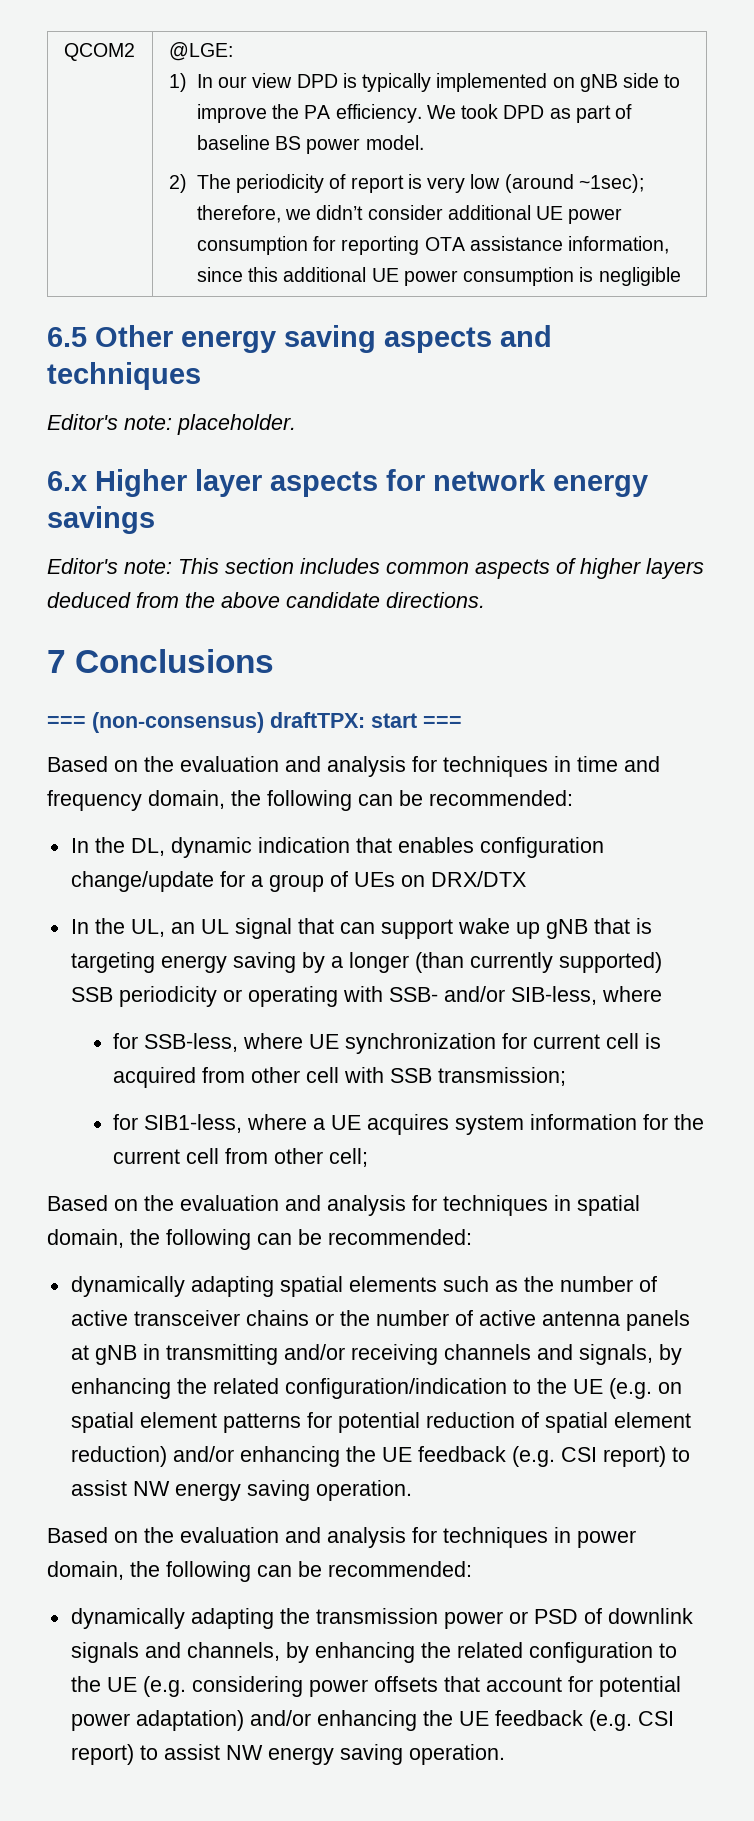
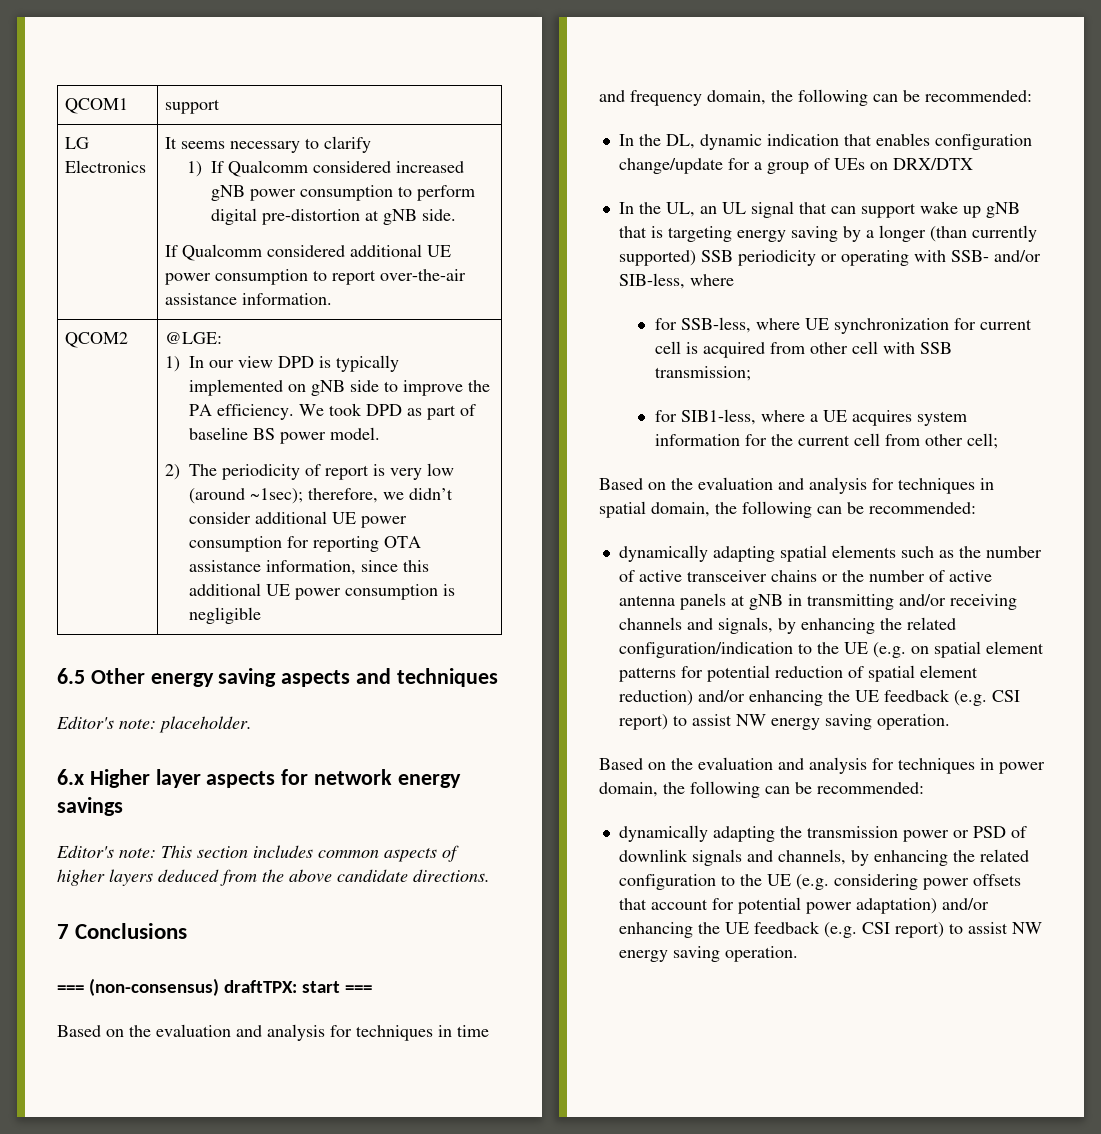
(63, 52) none -> [65,98,129,114] [165,99,221,114] [65,137,90,149] [65,160,147,173] [165,136,372,153] [186,160,464,177] [210,185,475,201] [210,208,456,225] [165,244,452,261] [165,269,467,285] [165,293,333,305] QCOM1 | support // LG Electronics | It seems necessary to clarify // 1) If Qualcomm considered increased gNB power consumption to perform digital pre-distortion at gNB side. // If Qualcomm considered additional UE power consumption to report over-the-air assistance information. //

